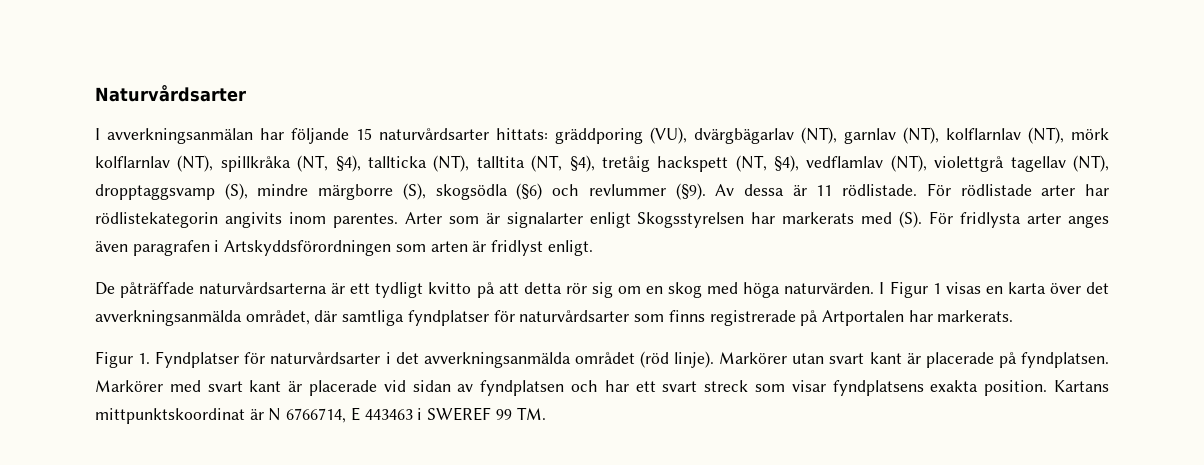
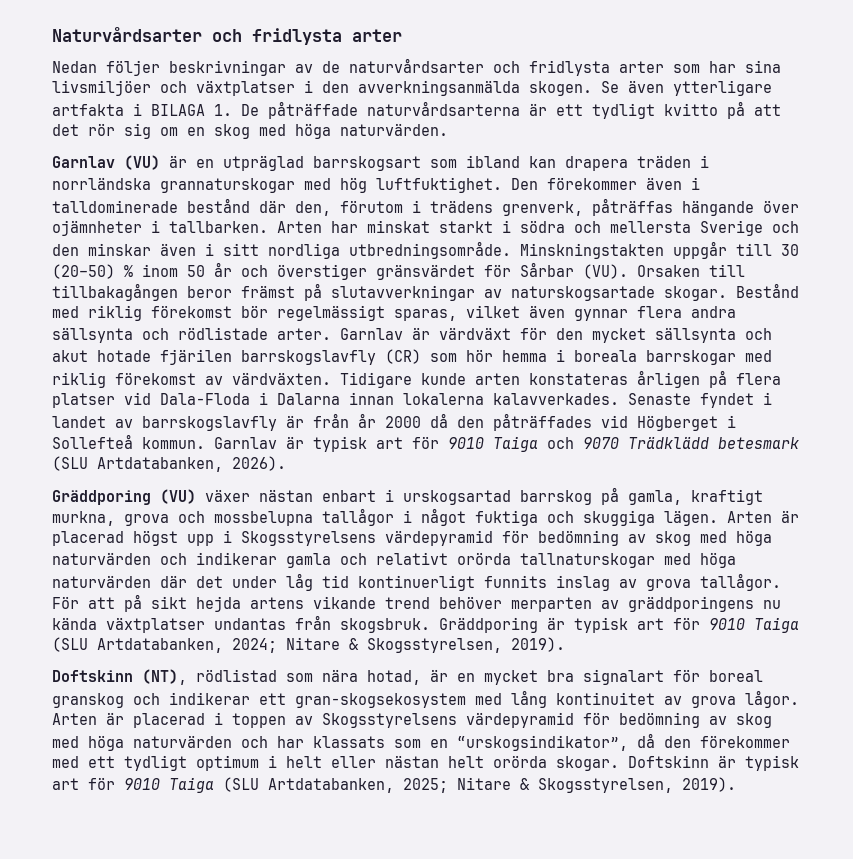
[95,127,1109,144] [95,155,1110,172] [95,183,1109,200] [95,211,1110,228] [95,240,593,256] // I avverkningsanmälan har följande 15 naturvårdsarter hittats: gräddporing (VU), dvärgbägarlav (NT), garnlav (NT), kolflarnlav (NT), mörk kolflarnlav (NT), spillkråka (NT, §4), tallticka (NT), talltita (NT, §4), tretåig hackspett (NT, §4), vedflamlav (NT), violettgrå tagellav (NT), dropptaggsvamp (S), mindre märgborre (S), skogsödla (§6) och revlummer (§9). Av dessa är 11 rödlistade. För rödlistade arter har rödlistekategorin angivits inom parentes. Arter som är signalarter enligt Skogsstyrelsen har markerats med (S). För fridlysta arter anges även paragrafen i Artskyddsförordningen som arten är fridlyst enligt. // -> [212,28,402,45] [52,58,781,76] [52,80,772,96] [52,103,232,116] och fridlysta arter // Nedan följer beskrivningar av de naturvårdsarter och fridlysta arter som har sina livsmiljöer och växtplatser i den avverkningsanmälda skogen. Se även ytterligare artfakta i BILAGA 1.
[523,282,562,294] detta -> [52,124,79,136] det
[879,281,1110,298] [95,310,1014,326] [95,351,1109,368] [95,380,1109,396] [95,407,546,424] I Figur 1 visas en karta över det avverkningsanmälda området, där samtliga fyndplatser för naturvårdsarter som finns registrerade på Artportalen har markerats. // Figur 1. Fyndplatser för naturvårdsarter i det avverkningsanmälda området (röd linje). Markörer utan svart kant är placerade på fyndplatsen. Markörer med svart kant är placerade vid sidan av fyndplatsen och har ett svart streck som visar fyndplatsens exakta position. Kartans mittpunktskoordinat är N 6766714, E 443463 i SWEREF 99 TM. -> [52,155,709,171] [52,177,700,193] [52,198,799,216] [52,220,799,236] [52,241,799,259] [52,262,745,280] [52,283,799,301] [52,305,736,321] [52,327,772,343] [52,349,772,365] [52,370,781,388] [52,392,772,408] [52,413,736,431] [52,434,799,452] [52,456,286,472] [52,487,763,505] [52,508,799,526] [52,530,772,546] [52,552,736,568] [52,573,781,591] [52,594,781,612] [52,615,799,633] [52,637,565,653] [52,669,763,685] [52,690,799,708] [52,712,772,728] [52,733,790,751] [52,755,799,771] [52,777,736,793] // Garnlav (VU) är en utpräglad barrskogsart som ibland kan drapera träden i norrländska grannaturskogar med hög luftfuktighet. Den förekommer även i talldominerade bestånd där den, förutom i trädens grenverk, påträffas hängande över ojämnheter i tallbarken. Arten har minskat starkt i södra och mellersta Sverige och den minskar även i sitt nordliga utbredningsområde. Minskningstakten uppgår till 30 (20–50) % inom 50 år och överstiger gränsvärdet för Sårbar (VU). Orsaken till tillbakagången beror främst på slutavverkningar av naturskogsartade skogar. Bestånd med riklig förekomst bör regelmässigt sparas, vilket även gynnar flera andra sällsynta och rödlistade arter. Garnlav är värdväxt för den mycket sällsynta och akut hotade fjärilen barrskogslavfly (CR) som hör hemma i boreala barrskogar med riklig förekomst av värdväxten. Tidigare kunde arten konstateras årligen på flera platser vid Dala-Floda i Dalarna innan lokalerna kalavverkades. Senaste fyndet i landet av barrskogslavfly är från år 2000 då den påträffades vid Högberget i Sollefteå kommun. Garnlav är typisk art för 9010 Taiga och 9070 Trädklädd betesmark (SLU Artdatabanken, 2026). // Gräddporing (VU) växer nästan enbart i urskogsartad barrskog på gamla, kraftigt murkna, grova och mossbelupna tallågor i något fuktiga och skuggiga lägen. Arten är placerad högst upp i Skogsstyrelsens värdepyramid för bedömning av skog med höga naturvärden och indikerar gamla och relativt orörda tallnaturskogar med höga naturvärden där det under låg tid kontinuerligt funnits inslag av grova tallågor. För att på sikt hejda artens vikande trend behöver merparten av gräddporingens nu kända växtplatser undantas från skogsbruk. Gräddporing är typisk art för 9010 Taiga (SLU Artdatabanken, 2024; Nitare & Skogsstyrelsen, 2019). // Doftskinn (NT), rödlistad som nära hotad, är en mycket bra signalart för boreal granskog och indikerar ett gran-skogsekosystem med lång kontinuitet av grova lågor. Arten är placerad i toppen av Skogsstyrelsens värdepyramid för bedömning av skog med höga naturvärden och har klassats som en “urskogsindikator”, då den förekommer med ett tydligt optimum i helt eller nästan helt orörda skogar. Doftskinn är typisk art för 9010 Taiga (SLU Artdatabanken, 2025; Nitare & Skogsstyrelsen, 2019).

